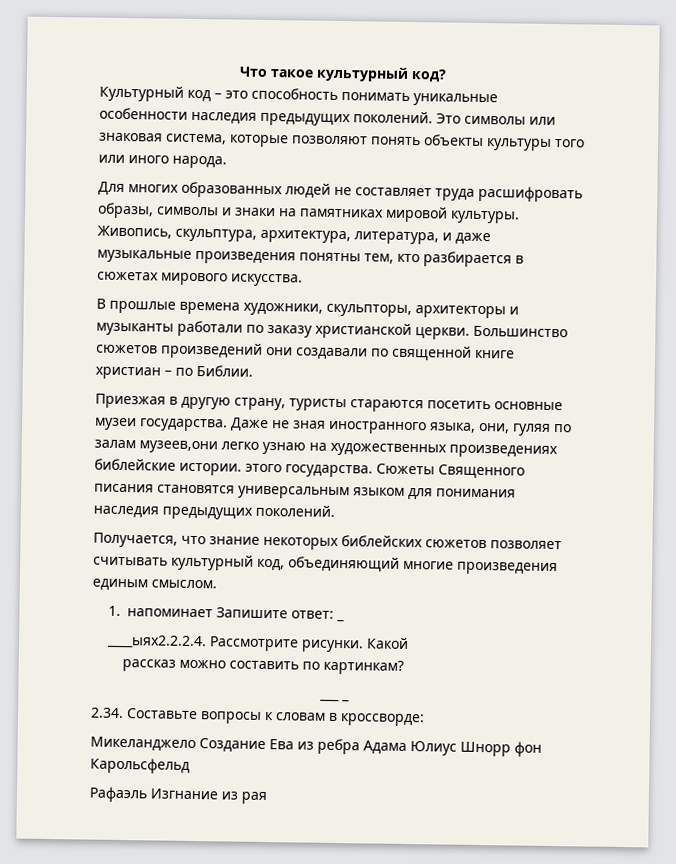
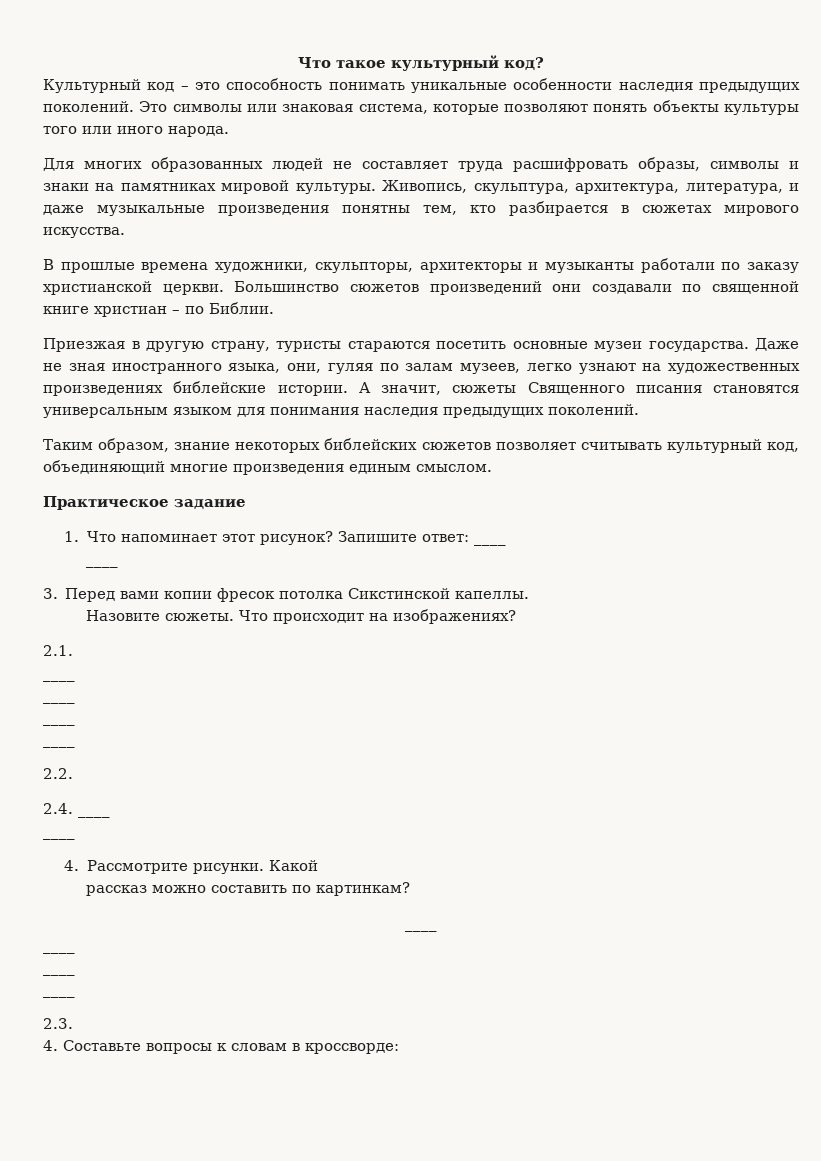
[139,440,306,455] музеев,они легко узнаю -> [460,363,636,374] музеев, легко узнают
[245,463,435,478] этого государства. Сюжеты -> [358,382,517,395] А значит, сюжеты
[93,532,206,548] Получается, что -> [43,438,170,453] Таким образом,
(217, 584) none -> [43,496,246,510] // Практическое задание
[126,607,345,623] [105,634,207,650] напоминает Запишите ответ: _ // ____ыях2.2.2.4. -> [86,531,469,545] [473,542,506,546] [85,564,118,568] [43,588,530,602] [85,609,516,624] [43,645,73,656] [43,678,75,682] [43,700,75,704] [43,722,75,726] [43,744,75,748] [43,768,73,779] [43,803,73,814] [78,814,110,818] [43,836,75,840] [64,860,80,871] Что напоминает этот рисунок? Запишите ответ: ____ // ____ // 3. Перед вами копии фресок потолка Сикстинской капеллы. // Назовите сюжеты. Что происходит на изображениях? // 2.1. // ____ // ____ // ____ // ____ // 2.2. // 2.4. ____ // ____ // 4.
[319,698,350,703] [90,707,124,719] ___ _ // 2.34. -> [405,928,437,932] [43,950,75,954] [43,972,75,976] [43,994,75,998] [43,1018,73,1029] [43,1040,58,1051] ____ // ____ // ____ // ____ // 2.3. // 4.
[90,736,542,757] [90,757,190,774] [89,786,267,805] // Микеланджело Создание Ева из ребра Адама Юлиус Шнорр фон Карольсфельд // Рафаэль Изгнание из рая -> (399, 1048) none

